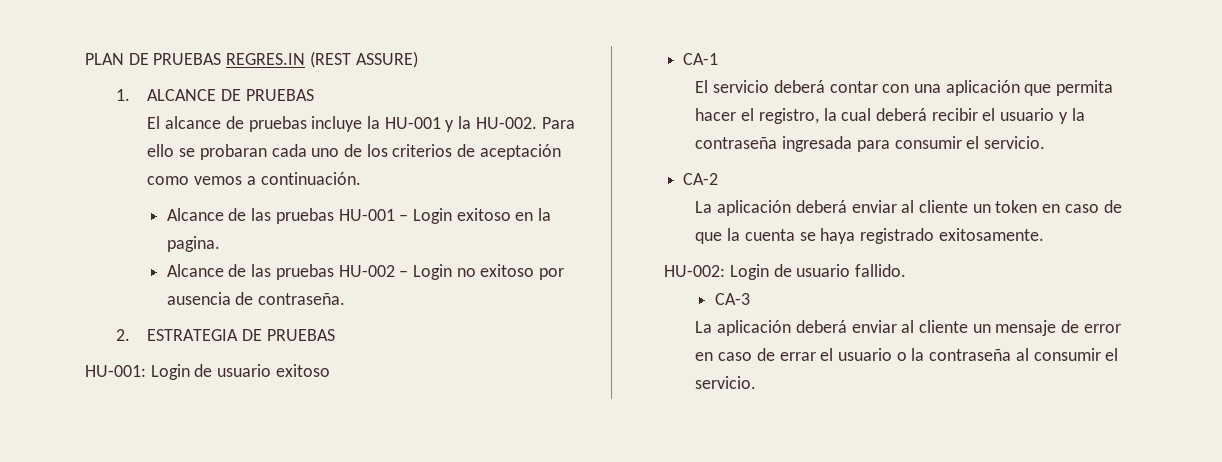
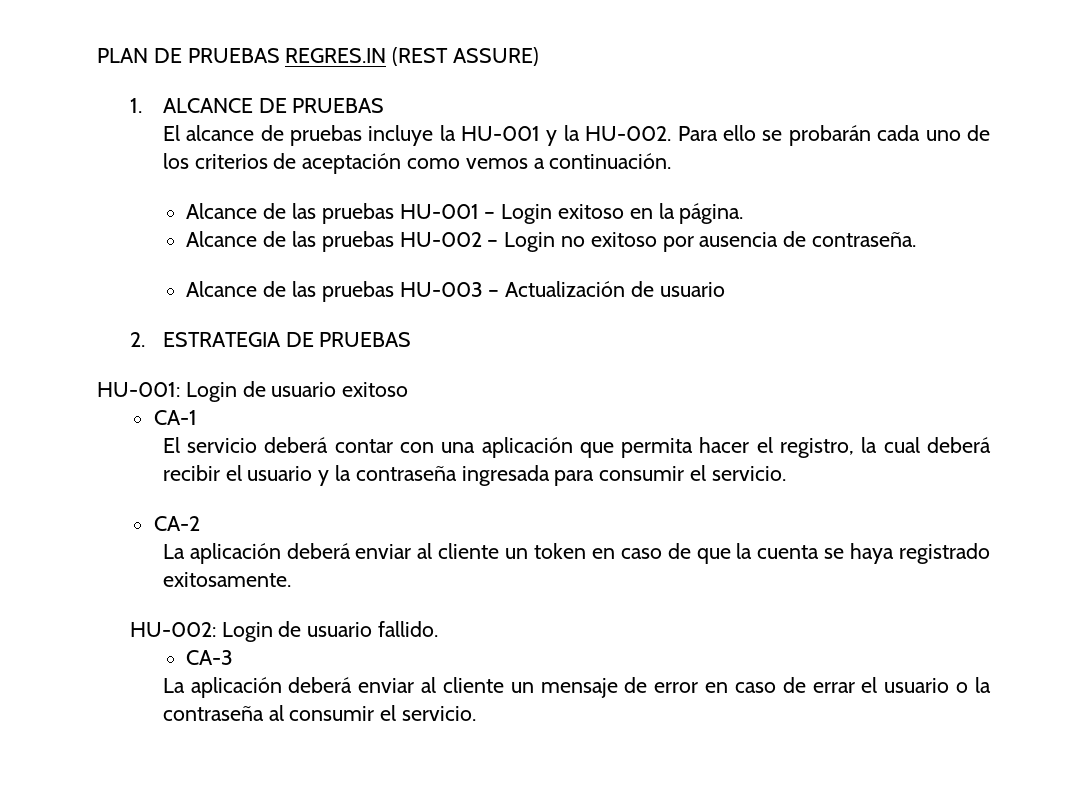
[199,144,267,160] probaran -> [788,125,871,146] probarán
[166,236,220,252] pagina. -> [679,203,744,224] página.
(346, 299) none -> [186,281,725,302] // Alcance de las pruebas HU-003 – Actualización de usuario

